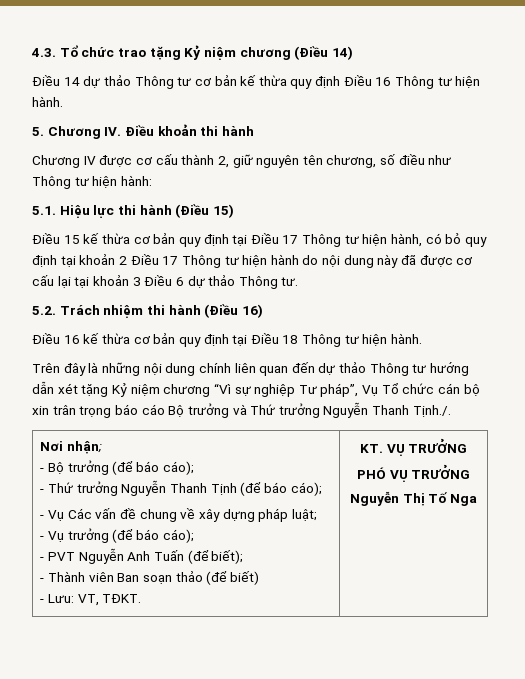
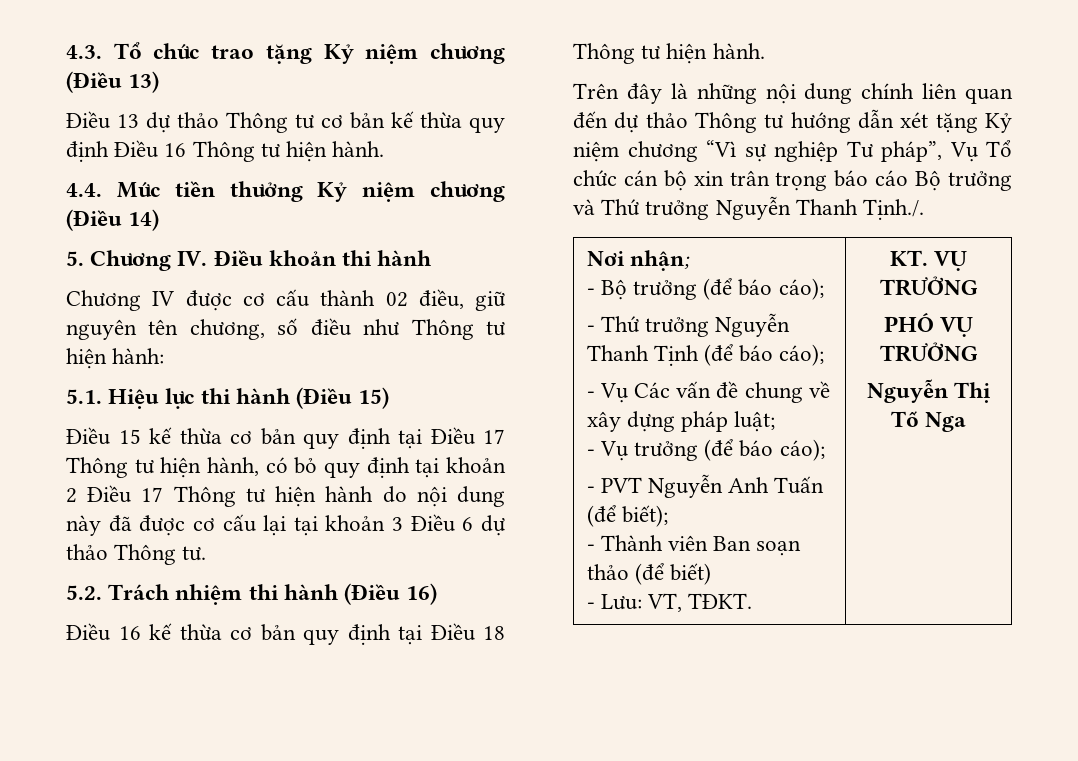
[331,46,353,60] [32,75,80,86] 14) // Điều 14 -> [128,71,160,93] [66,111,139,129] 13) // Điều 13
(63, 101) none -> [66,181,505,202] [66,209,160,231] // 4.4. Mức tiền thưởng Kỷ niệm chương (Điều 14)
[217,156,229,168] 2, -> [385,289,464,309] 02 điều,

